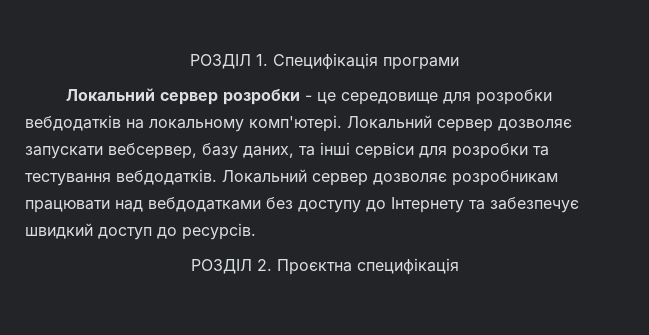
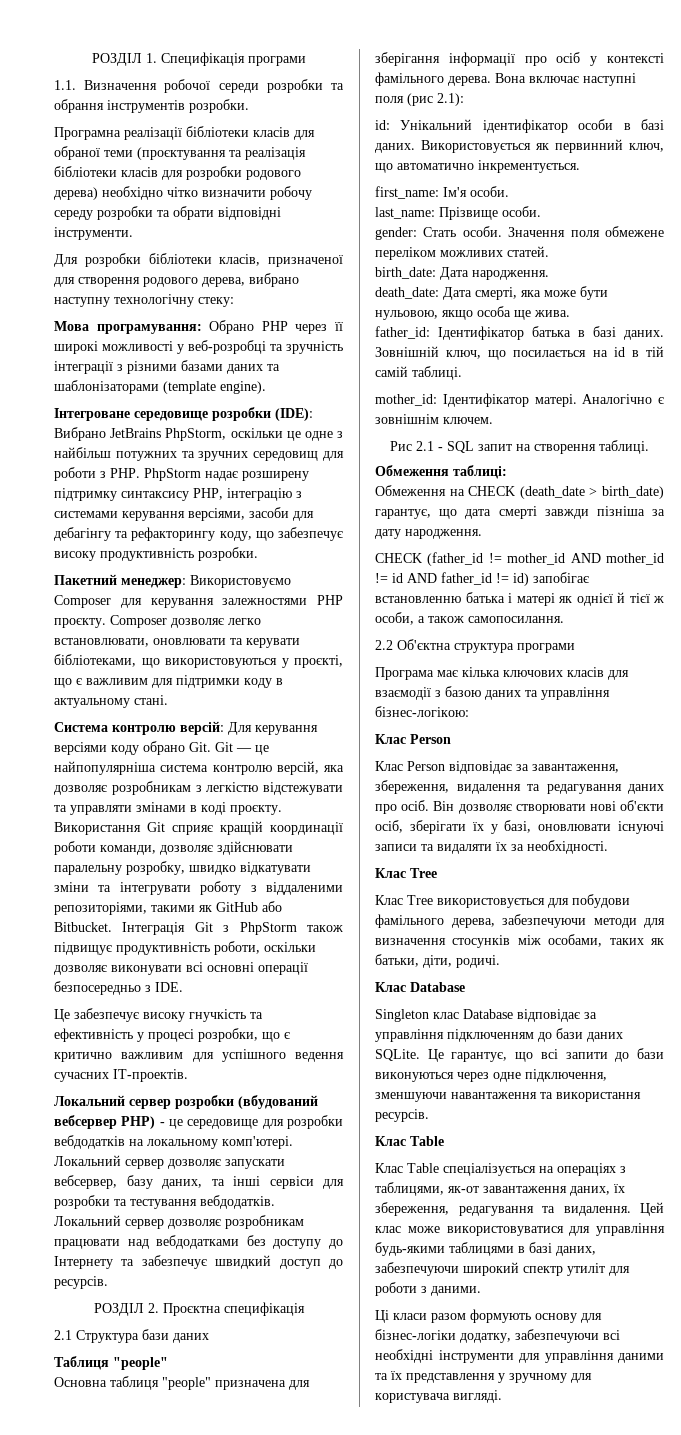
(459, 63) none -> [54,79,344,93] [54,99,249,113] [54,126,315,140] [54,146,306,160] [54,166,301,180] [54,186,312,200] [54,206,281,220] [54,227,133,240] [54,253,343,267] [54,273,299,287] [54,294,234,307] [54,320,343,334] [54,340,343,354] [54,360,280,374] [54,380,266,394] [54,407,313,421] [54,427,343,441] [54,447,345,461] [54,467,309,481] [54,488,302,501] [54,507,314,521] [54,527,343,541] [54,547,258,561] [54,574,291,588] [54,595,343,608] [54,615,261,628] [54,638,300,648] [54,654,343,668] [54,675,283,688] [54,695,168,708] [54,721,318,735] [54,741,269,755] [54,761,344,775] [54,781,343,795] [54,802,282,815] [54,821,343,835] [54,841,293,855] [54,861,311,875] [54,881,343,895] [54,901,282,915] [54,922,343,935] [54,941,316,955] [54,962,308,975] [54,981,183,995] [54,1008,263,1022] [54,1028,290,1042] [54,1049,344,1062] [54,1069,188,1082] // 1.1. Визначення робочої середи розробки та обрання інструментів розробки. // Програмна реалізації бібліотеки класів для обраної теми (проєктування та реалізація бібліотеки класів для розробки родового дерева) необхідно чітко визначити робочу середу розробки та обрати відповідні інструменти. // Для розробки бібліотеки класів, призначеної для створення родового дерева, вибрано наступну технологічну стеку: // Мова програмування: Обрано PHP через її широкі можливості у веб-розробці та зручність інтеграції з різними базами даних та шаблонізаторами (template engine). // Інтегроване середовище розробки (IDE): Вибрано JetBrains PhpStorm, оскільки це одне з найбільш потужних та зручних середовищ для роботи з PHP. PhpStorm надає розширену підтримку синтаксису PHP, інтеграцію з системами керування версіями, засоби для дебагінгу та рефакторингу коду, що забезпечує високу продуктивність розробки. // Пакетний менеджер: Використовуємо Composer для керування залежностями PHP проєкту. Composer дозволяє легко встановлювати, оновлювати та керувати бібліотеками, що використовуються у проєкті, що є важливим для підтримки коду в актуальному стані. // Система контролю версій: Для керування версіями коду обрано Git. Git — це найпопулярніша система контролю версій, яка дозволяє розробникам з легкістю відстежувати та управляти змінами в коді проєкту. Використання Git сприяє кращій координації роботи команди, дозволяє здійснювати паралельну розробку, швидко відкатувати зміни та інтегрувати роботу з віддаленими репозиторіями, такими як GitHub або Bitbucket. Інтеграція Git з PhpStorm також підвищує продуктивність роботи, оскільки дозволяє виконувати всі основні операції безпосередньо з IDE. // Це забезпечує високу гнучкість та ефективність у процесі розробки, що є критично важливим для успішного ведення сучасних IT-проектів.
(301, 97) none -> [238,1095,318,1109] [54,1115,156,1129] (вбудований вебсервер РНР)
(459, 266) none -> [54,1329,209,1343] [54,1356,168,1370] [54,1376,310,1390] [375,52,664,66] [375,72,636,86] [375,93,464,106] [375,119,664,133] [375,139,664,153] [375,160,580,173] [375,186,509,199] [375,206,541,220] [375,226,664,240] [375,246,549,260] [375,267,549,280] [375,286,608,300] [375,306,570,320] [375,326,664,340] [375,346,664,360] [375,366,462,380] [375,393,664,407] [375,414,493,424] [390,440,649,454] [375,465,507,479] [375,485,664,499] [375,506,665,519] [375,529,482,539] [375,552,664,566] [375,572,589,586] [375,592,664,606] [375,612,564,625] [375,639,575,653] [375,667,629,680] [375,686,610,700] [375,706,469,717] [375,734,451,744] [375,761,619,774] [375,780,664,794] [375,800,664,814] [375,820,664,834] [375,840,608,854] [375,868,437,878] [375,894,630,908] [375,914,665,928] [375,934,664,948] [375,954,500,968] [375,982,465,992] [375,1009,597,1022] [375,1028,623,1042] [375,1048,664,1062] [375,1069,607,1082] [375,1092,641,1102] [375,1109,429,1122] [375,1136,444,1146] [375,1163,626,1176] [375,1182,625,1196] [375,1202,664,1216] [375,1223,665,1236] [375,1242,596,1256] [375,1262,630,1276] [375,1282,481,1296] [375,1309,602,1323] [375,1329,620,1343] [375,1349,664,1363] [375,1371,592,1383] [375,1390,502,1403] // 2.1 Структура бази даних // Таблиця "people" // Основна таблиця "people" призначена для зберігання інформації про осіб у контексті фамільного дерева. Вона включає наступні поля (рис 2.1): // id: Унікальний ідентифікатор особи в базі даних. Використовується як первинний ключ, що автоматично інкрементується. // first_name: Ім'я особи. // last_name: Прізвище особи. // gender: Стать особи. Значення поля обмежене переліком можливих статей. // birth_date: Дата народження. // death_date: Дата смерті, яка може бути нульовою, якщо особа ще жива. // father_id: Ідентифікатор батька в базі даних. Зовнішній ключ, що посилається на id в тій самій таблиці. // mother_id: Ідентифікатор матері. Аналогічно є зовнішнім ключем. // Рис 2.1 - SQL запит на створення таблиці. // Обмеження таблиці: // Обмеження на CHECK (death_date > birth_date) гарантує, що дата смерті завжди пізніша за дату народження. // CHECK (father_id != mother_id AND mother_id != id AND father_id != id) запобігає встановленню батька і матері як однієї й тієї ж особи, а також самопосилання. // 2.2 Об'єктна структура програми // Програма має кілька ключових класів для взаємодії з базою даних та управління бізнес-логікою: // Клас Person // Клас Person відповідає за завантаження, збереження, видалення та редагування даних про осіб. Він дозволяє створювати нові об'єкти осіб, зберігати їх у базі, оновлювати існуючі записи та видаляти їх за необхідності. // Клас Tree // Клас Tree використовується для побудови фамільного дерева, забезпечуючи методи для визначення стосунків між особами, таких як батьки, діти, родичі. // Клас Database // Singleton клас Database відповідає за управління підключенням до бази даних SQLite. Це гарантує, що всі запити до бази виконуються через одне підключення, зменшуючи навантаження та використання ресурсів. // Клас Table // Клас Table спеціалізується на операціях з таблицями, як-от завантаження даних, їх збереження, редагування та видалення. Цей клас може використовуватися для управління будь-якими таблицями в базі даних, забезпечуючи широкий спектр утиліт для роботи з даними. // Ці класи разом формують основу для бізнес-логіки додатку, забезпечуючи всі необхідні інструменти для управління даними та їх представлення у зручному для користувача вигляді.

